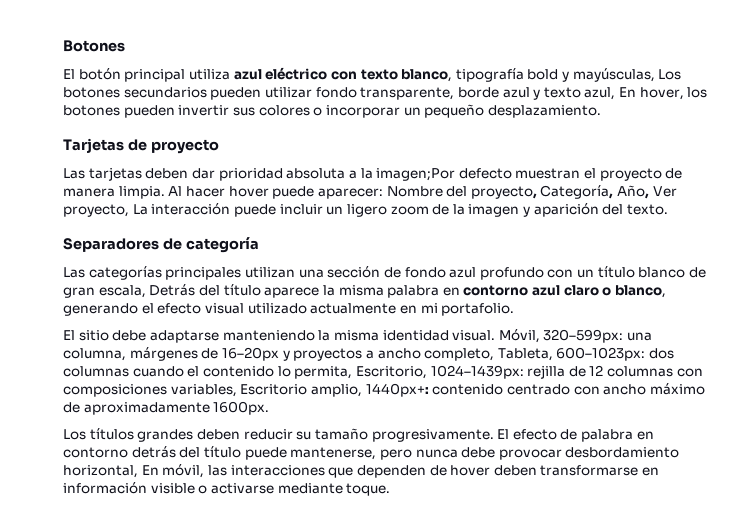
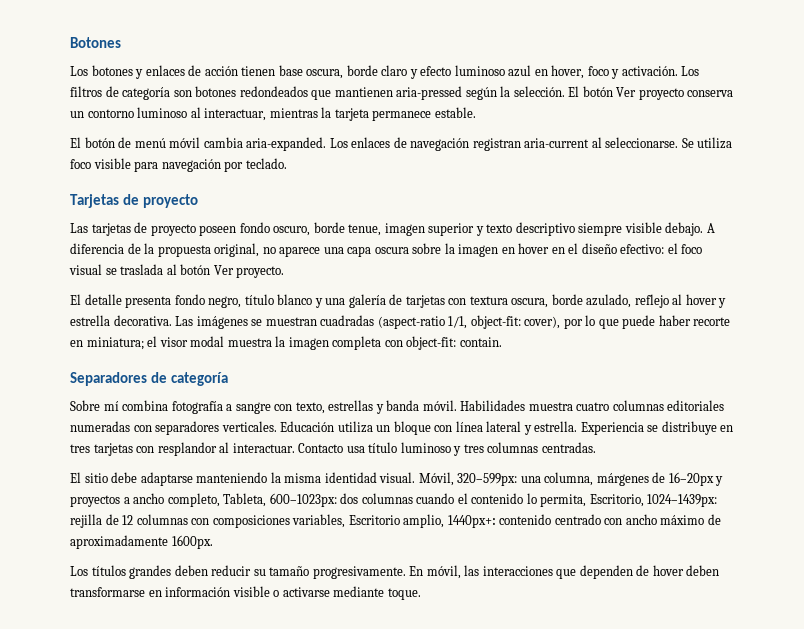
[63,67,682,82] [63,87,708,100] [63,104,601,118] El botón principal utiliza azul eléctrico con texto blanco, tipografía bold y mayúsculas, Los botones secundarios pueden utilizar fondo transparente, borde azul y texto azul, En hover, los botones pueden invertir sus colores o incorporar un pequeño desplazamiento. -> [70,65,700,79] [70,86,734,100] [70,107,476,121] [70,137,733,151] [70,158,287,172] Los botones y enlaces de acción tienen base oscura, borde claro y efecto luminoso azul en hover, foco y activación. Los filtros de categoría son botones redondeados que mantienen aria-pressed según la selección. El botón Ver proyecto conserva un contorno luminoso al interactuar, mientras la tarjeta permanece estable. // El botón de menú móvil cambia aria-expanded. Los enlaces de navegación registran aria-current al seleccionarse. Se utiliza foco visible para navegación por teclado.
[145,168,683,181] [63,185,677,199] [63,203,669,217] [63,237,259,253] [63,266,707,280] [63,284,667,298] [63,303,515,316] deben dar prioridad absoluta a la imagen;Por defecto muestran el proyecto de manera limpia. Al hacer hover puede aparecer: Nombre del proyecto, Categoría, Año, Ver proyecto, La interacción puede incluir un ligero zoom de la imagen y aparición del texto. // Separadores de categoría // Las categorías principales utilizan una sección de fondo azul profundo con un título blanco de gran escala, Detrás del título aparece la misma palabra en contorno azul claro o blanco, generando el efecto visual utilizado actualmente en mi portafolio. -> [134,222,715,236] [70,243,703,257] [69,264,285,278] [70,294,727,308] [70,315,731,329] [70,336,502,350] [70,372,228,386] [70,400,725,414] [70,421,734,435] [70,442,596,456] de proyecto poseen fondo oscuro, borde tenue, imagen superior y texto descriptivo siempre visible debajo. A diferencia de la propuesta original, no aparece una capa oscura sobre la imagen en hover en el diseño efectivo: el foco visual se traslada al botón Ver proyecto. // El detalle presenta fondo negro, título blanco y una galería de tarjetas con textura oscura, borde azulado, reflejo al hover y estrella decorativa. Las imágenes se muestran cuadradas (aspect-ratio 1/1, object-fit: cover), por lo que puede haber recorte en miniatura; el visor modal muestra la imagen completa con object-fit: contain. // Separadores de categoría // Sobre mí combina fotografía a sangre con texto, estrellas y banda móvil. Habilidades muestra cuatro columnas editoriales numeradas con separadores verticales. Educación utiliza un bloque con línea lateral y estrella. Experiencia se distribuye en tres tarjetas con resplandor al interactuar. Contacto usa título luminoso y tres columnas centradas.
[497,429,654,442] [63,446,680,460] [63,465,138,478] El efecto de palabra en contorno detrás del título puede mantenerse, pero nunca debe provocar desbordamiento horizontal, -> (406, 572) none

